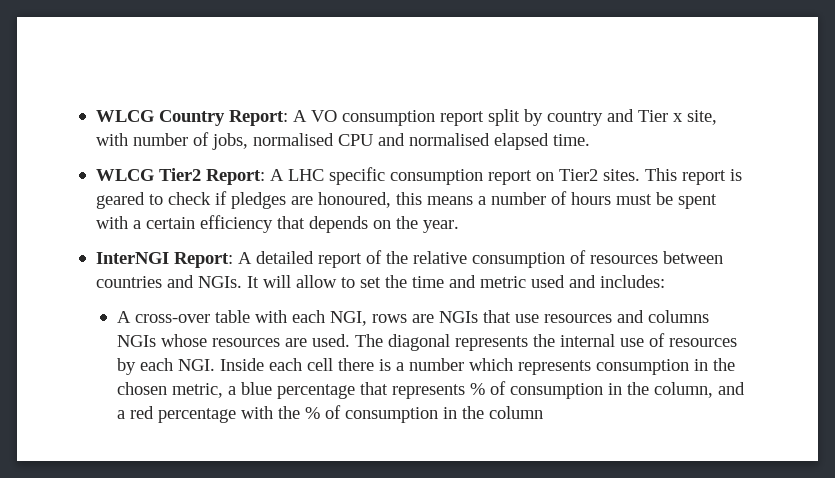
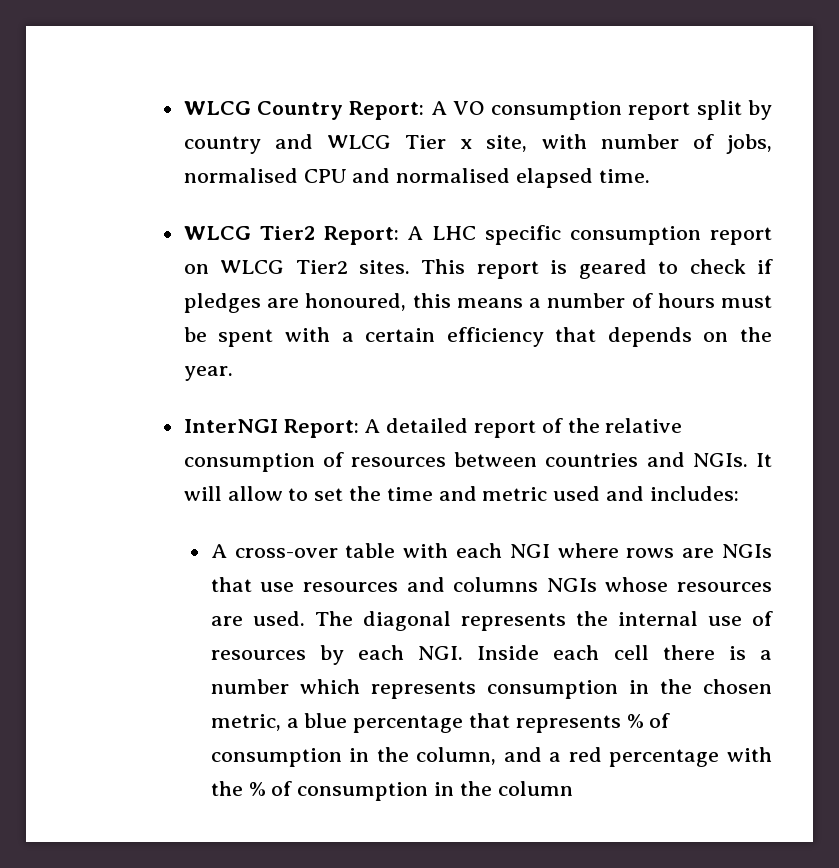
(634, 115) none -> [327,135,392,149] WLCG
(554, 176) none -> [220,260,285,274] WLCG
[329,311,367,326] NGI, -> [509,543,619,558] NGI where

